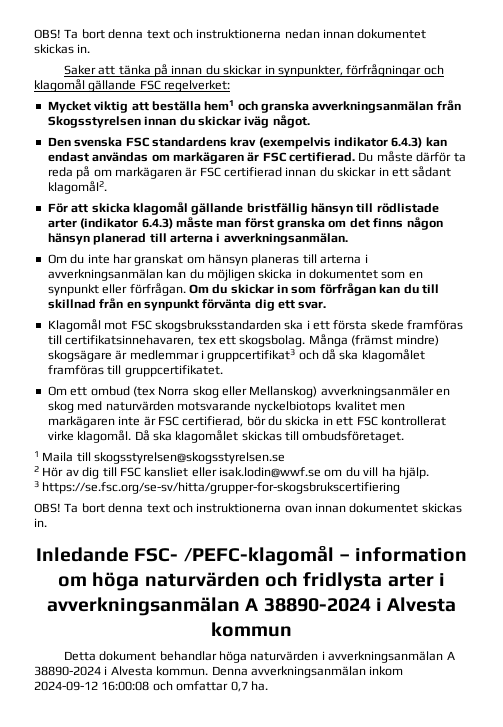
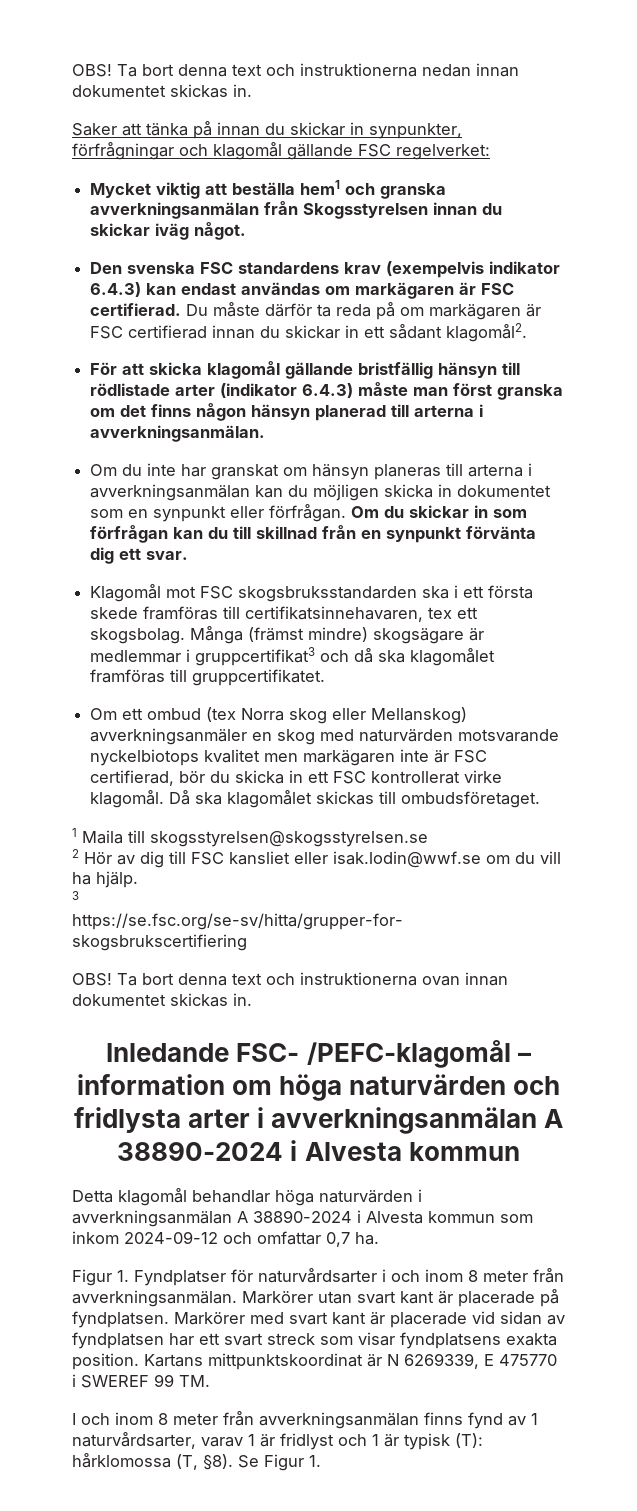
[99,651,157,661] dokument -> [118,1188,187,1206] klagomål
[156,666,366,678] kommun. Denna avverkningsanmälan -> [428,1211,533,1223] kommun som
[101,681,150,691] 16:00:08 -> (218, 1237) none
(268, 686) none -> [72,1268,564,1286] [72,1289,559,1307] [72,1311,565,1328] [72,1332,557,1349] [72,1353,557,1370] [72,1374,210,1388] [72,1411,538,1429] [72,1432,483,1450] [72,1453,321,1471] // Figur 1. Fyndplatser för naturvårdsarter i och inom 8 meter från avverkningsanmälan. Markörer utan svart kant är placerade på fyndplatsen. Markörer med svart kant är placerade vid sidan av fyndplatsen har ett svart streck som visar fyndplatsens exakta position. Kartans mittpunktskoordinat är N 6269339, E 475770 i SWEREF 99 TM. // I och inom 8 meter från avverkningsanmälan finns fynd av 1 naturvårdsarter, varav 1 är fridlyst och 1 är typisk (T): hårklomossa (T, §8). Se Figur 1.

